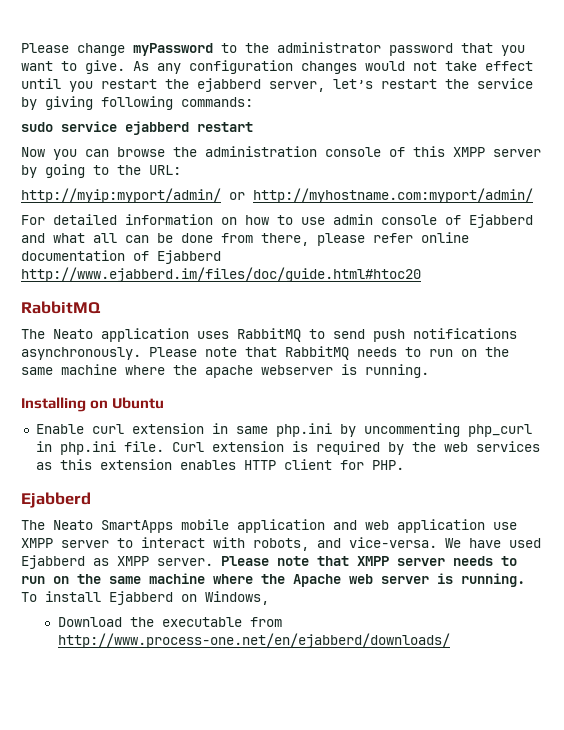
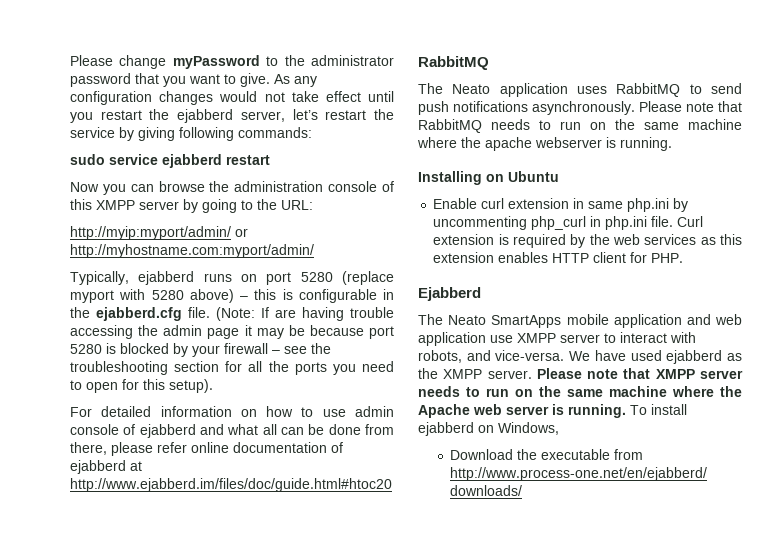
(533, 195) none -> [70,271,394,285] [70,289,394,303] [70,307,394,321] [70,325,394,339] [70,343,331,357] [70,361,394,375] [70,379,213,393] // Typically, ejabberd runs on port 5280 (replace myport with 5280 above) – this is configurable in the ejabberd.cfg file. (Note: If are having trouble accessing the admin page it may be because port 5280 is blocked by your firewall – see the troubleshooting section for all the ports you need to open for this setup).
[469,214,533,228] Ejabberd -> [139,424,196,438] ejabberd
[157,250,221,264] Ejabberd -> [70,460,142,474] ejabberd at
[21,555,109,569] Ejabberd as -> [666,350,742,364] [418,368,438,379] ejabberd as the
[109,591,173,605] Ejabberd -> [418,422,474,436] ejabberd

